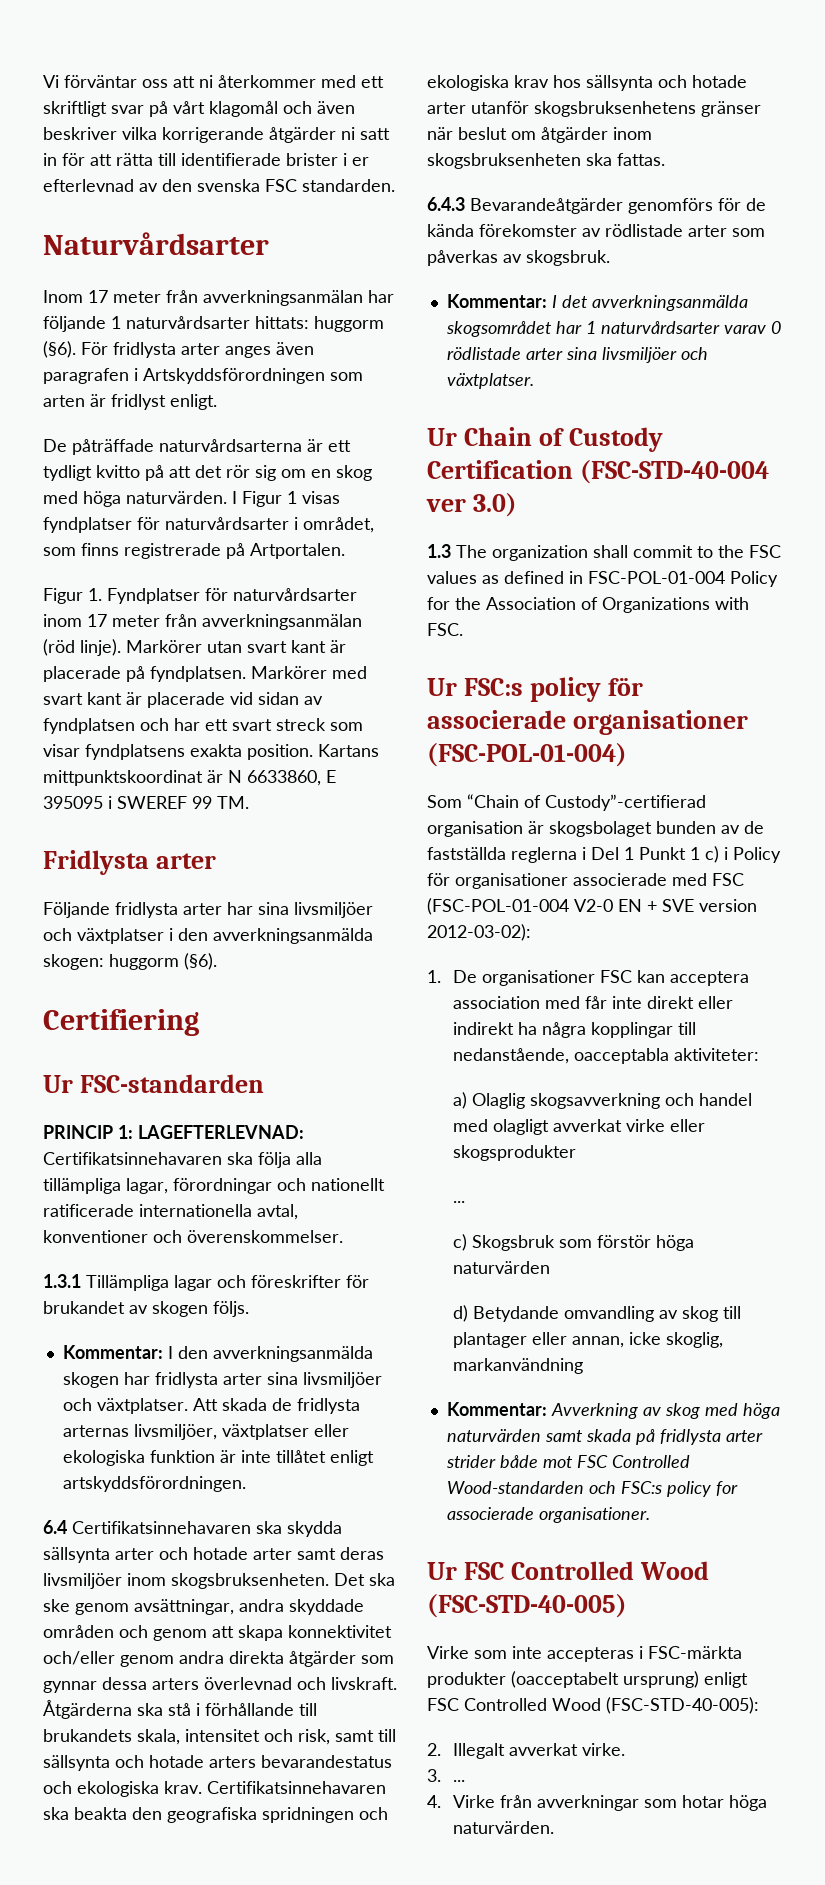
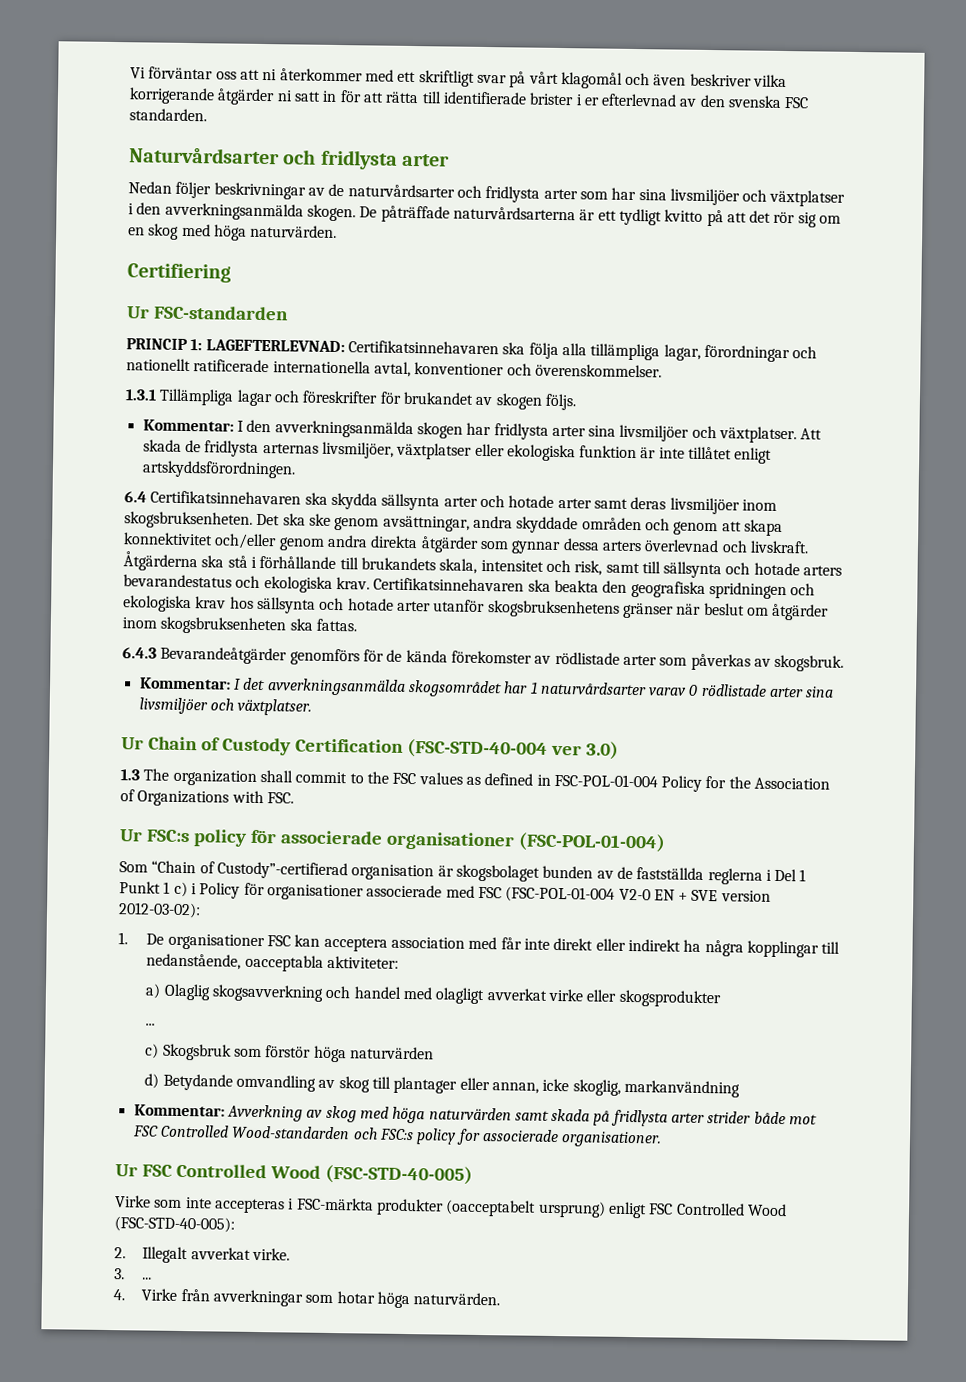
[43,290,394,306] [43,316,384,332] [43,341,314,358] [43,368,363,384] [43,394,217,410] // Inom 17 meter från avverkningsanmälan har följande 1 naturvårdsarter hittats: huggorm (§6). För fridlysta arter anges även paragrafen i Artskyddsförordningen som arten är fridlyst enligt. // -> [283,149,451,170] [128,181,846,207] [128,202,356,222] och fridlysta arter // Nedan följer beskrivningar av de naturvårdsarter och fridlysta arter som har sina livsmiljöer och växtplatser i den avverkningsanmälda skogen.
[232,491,340,507] [43,517,374,533] [43,543,345,559] [43,588,357,604] [43,614,362,630] [43,639,346,656] [43,666,367,682] [43,692,323,708] [43,718,363,734] [43,744,379,760] [43,770,336,786] [43,796,249,809] [43,850,216,875] [43,902,373,918] [43,928,373,944] [43,953,217,970] I Figur 1 visas fyndplatser för naturvårdsarter i området, som finns registrerade på Artportalen. // Figur 1. Fyndplatser för naturvårdsarter inom 17 meter från avverkningsanmälan (röd linje). Markörer utan svart kant är placerade på fyndplatsen. Markörer med svart kant är placerade vid sidan av fyndplatsen och har ett svart streck som visar fyndplatsens exakta position. Kartans mittpunktskoordinat är N 6633860, E 395095 i SWEREF 99 TM. // Fridlysta arter // Följande fridlysta arter har sina livsmiljöer och växtplatser i den avverkningsanmälda skogen: huggorm (§6). -> (338, 231) none

